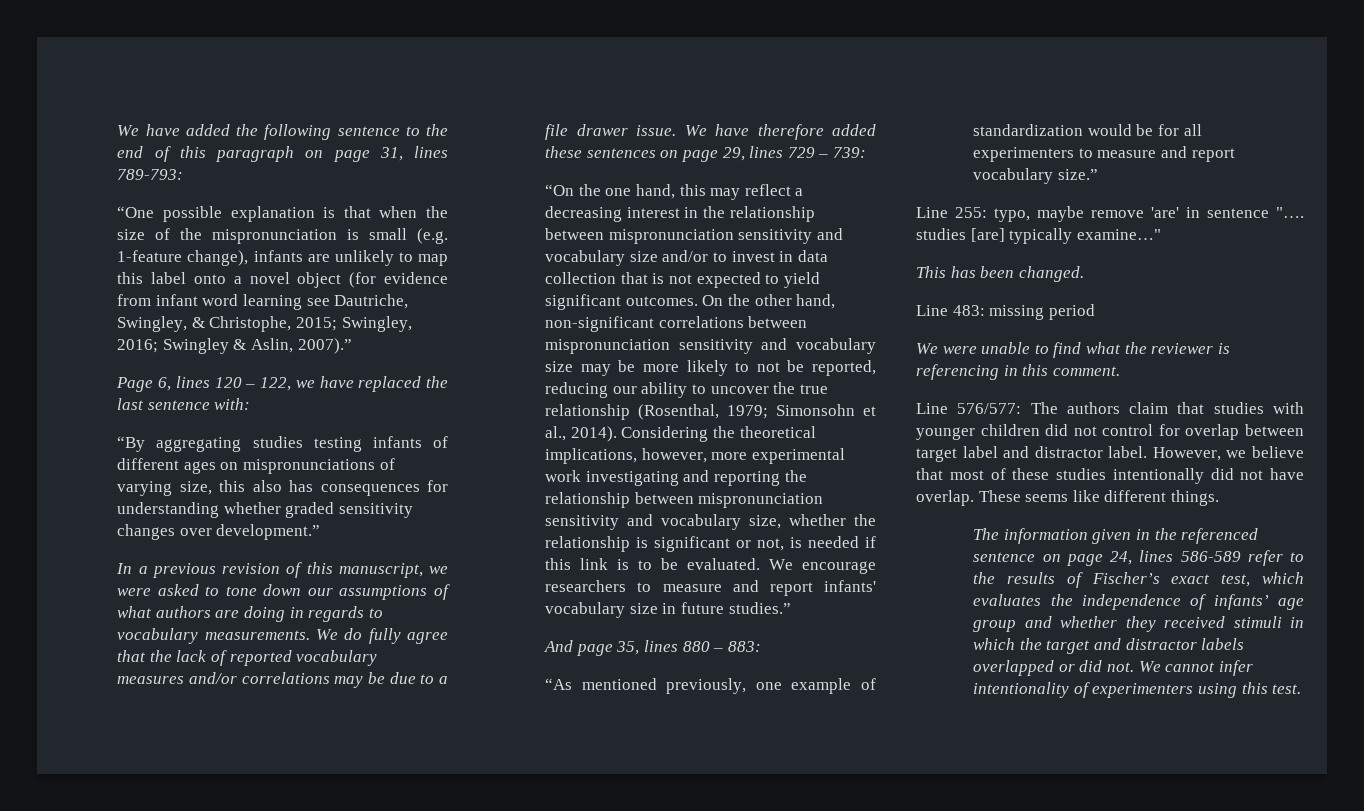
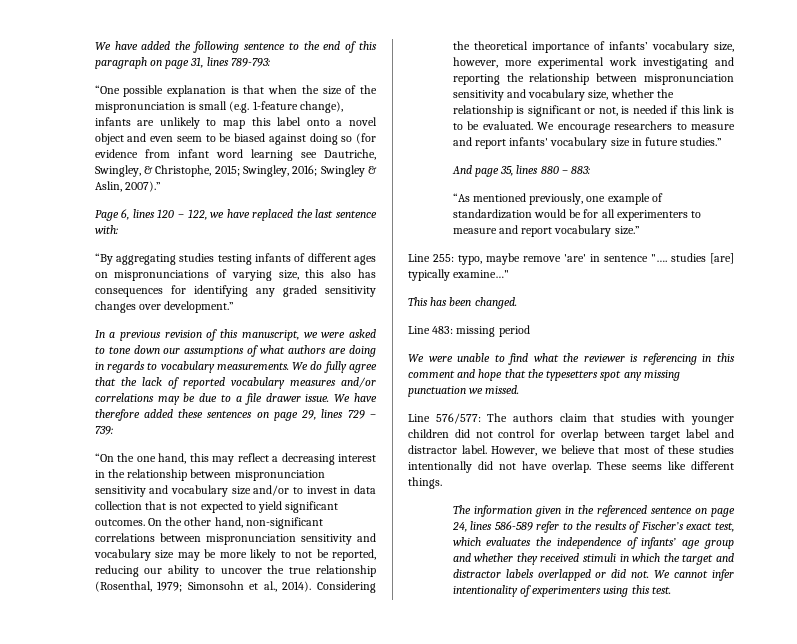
(342, 280) none -> [127,133,353,145] and even seem to be biased against doing so
[117,502,281,518] understanding whether -> [193,285,275,297] identifying any
[545,448,638,464] implications, -> [531,41,734,53] importance of infants’ vocabulary size,
[1052,366,1120,376] comment. -> [408,369,680,381] [408,385,520,397] comment and hope that the typesetters spot any missing punctuation we missed.

